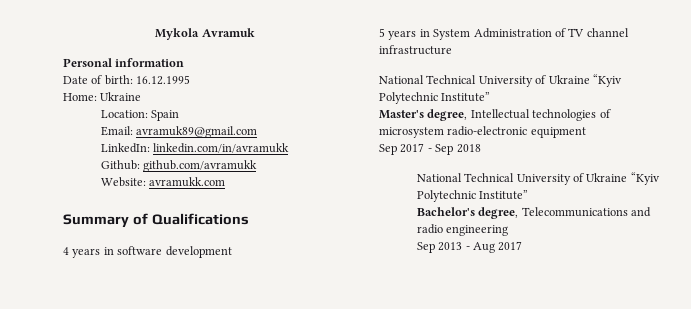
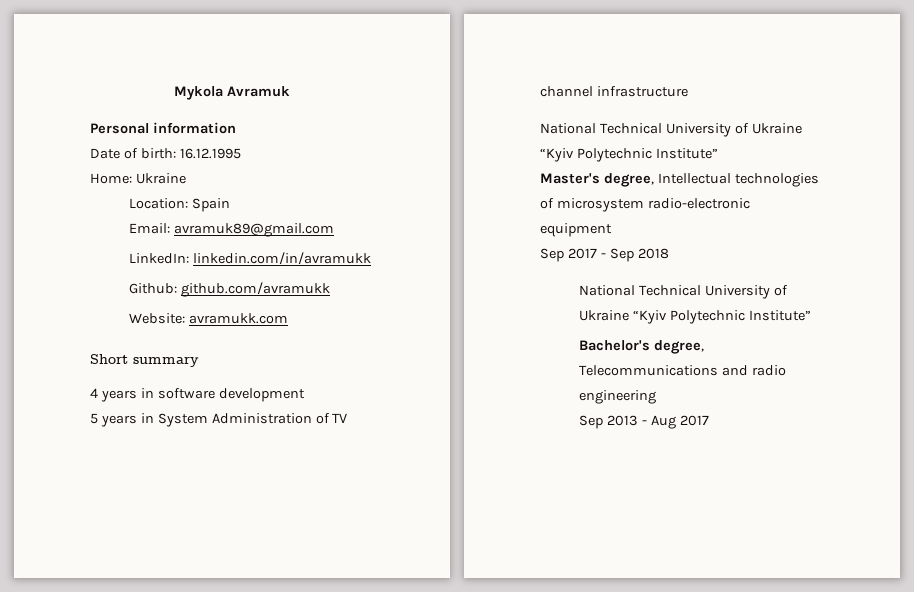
[63,213,249,228] Summary of Qualifications -> [90,354,199,367] Short summary

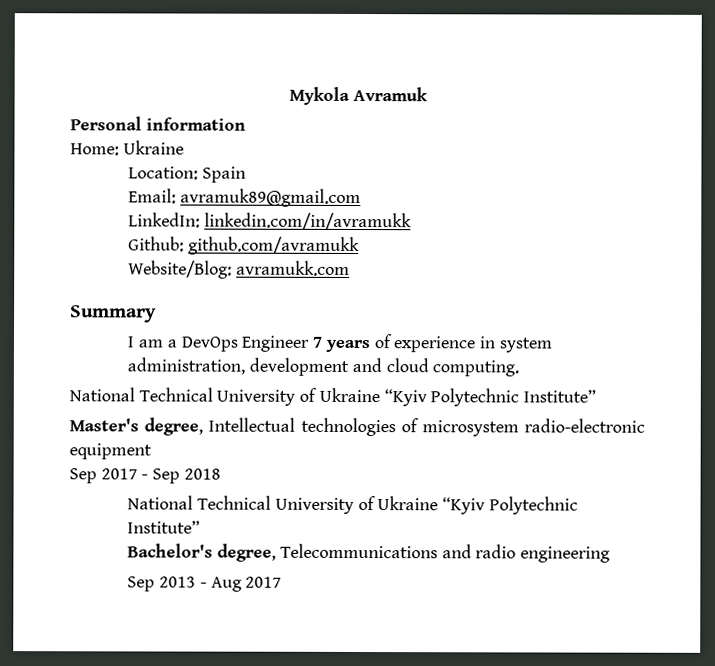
[90,148,241,159] // Date of birth: 16.12.1995 -> (246, 124) none
[128,313,185,324] Website: -> [128,260,233,279] Website/Blog:
[90,354,199,367] [90,388,305,402] [90,413,348,427] [540,86,688,97] Short summary // 4 years in software development // 5 years in System Administration of TV channel infrastructure -> [70,305,157,323] [127,334,552,353] [127,357,520,377] Summary // I am a DevOps Engineer 7 years of experience in system administration, development and cloud computing.

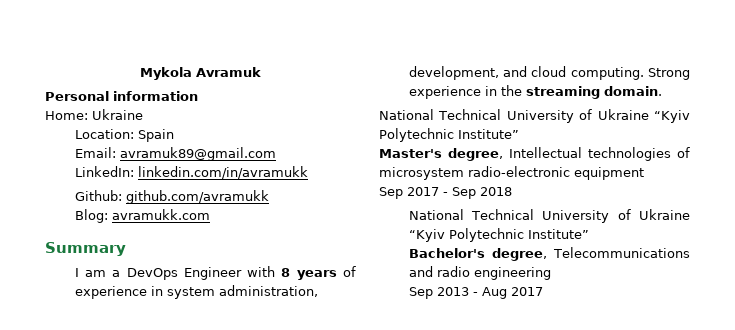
[128,260,233,279] Website/Blog: -> [74,209,108,223] Blog:
[312,336,323,348] 7 -> [247,266,291,277] with 8
[249,357,350,376] development -> [408,66,499,80] development,
(520, 368) none -> [648,68,690,80] [408,85,662,99] Strong experience in the streaming domain.

